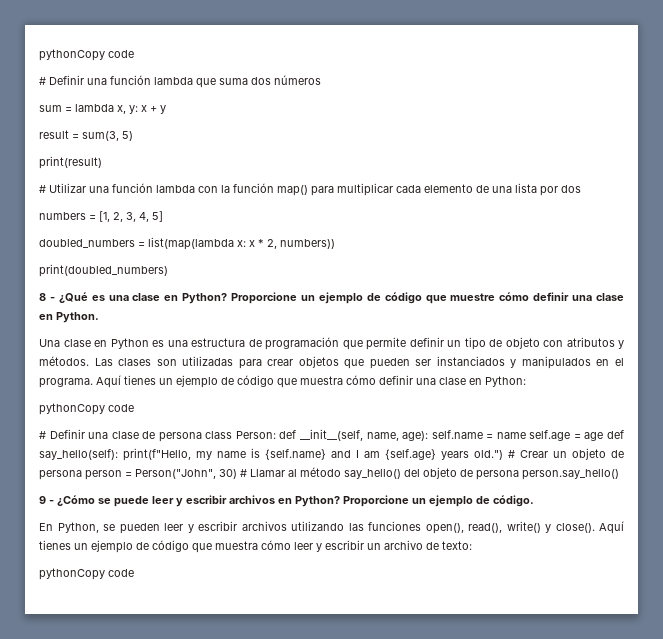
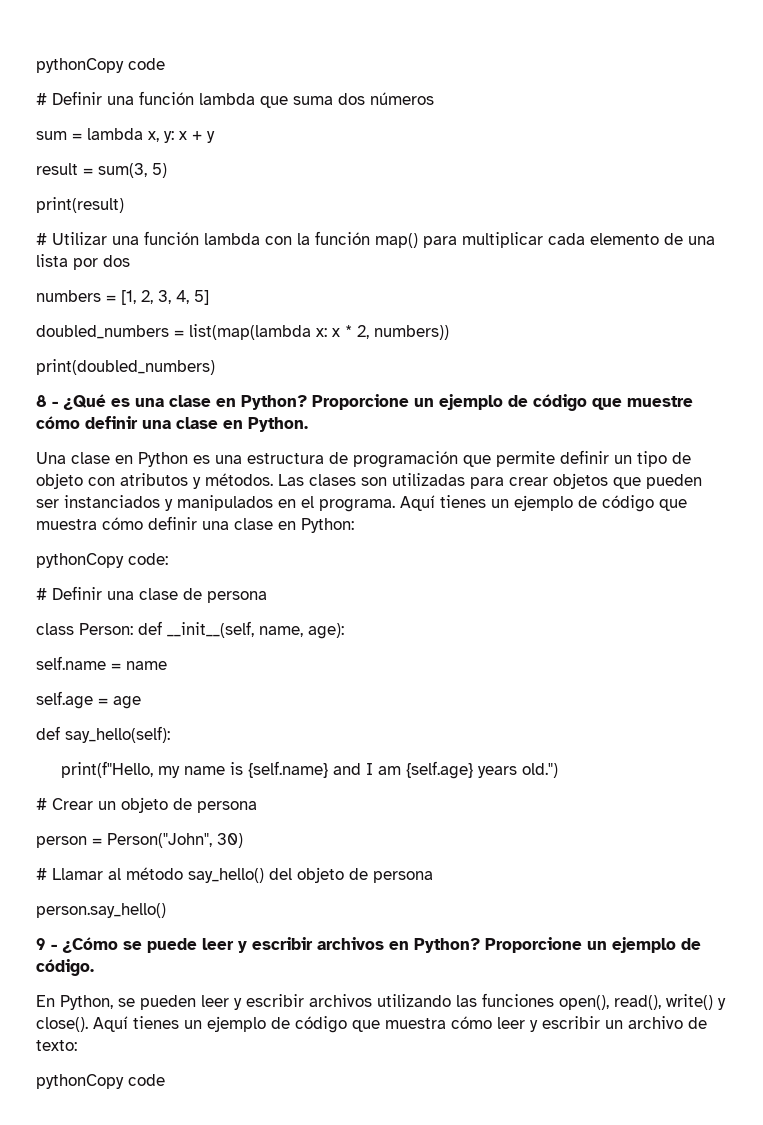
[108,404,134,412] code -> [128,553,168,565] code:
(202, 437) none -> (267, 597) //
(429, 436) none -> (344, 631) //
(526, 435) none -> (167, 665) //
(604, 436) none -> (141, 702) //
(118, 454) none -> (170, 734) //
(503, 455) none -> (558, 770) //
(82, 475) none -> (257, 807) //
(237, 474) none -> (243, 840) //
(519, 475) none -> (433, 877) //

